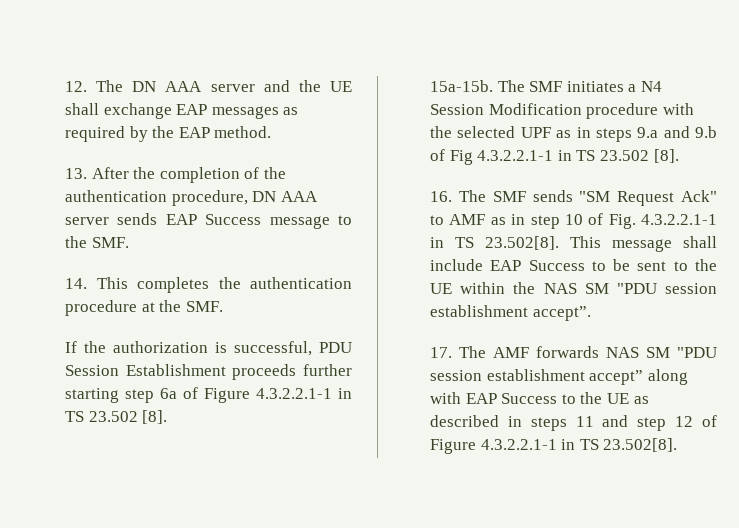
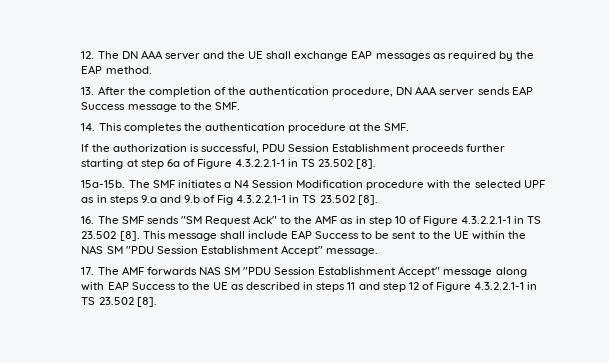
(120, 395) none -> [126,159,138,167] at
(445, 220) none -> [294,216,313,224] the
[608,214,717,229] [430,236,560,250] Fig. 4.3.2.2.1-1 in TS 23.502[8]. -> [422,216,542,226] [81,231,140,241] Figure 4.3.2.2.1-1 in TS 23.502 [8].
[665,283,717,294] [430,305,591,321] session establishment accept”. -> [156,245,379,256] Session Establishment Accept" message.
[430,369,644,385] session establishment accept” -> [274,266,493,277] Session Establishment Accept" message
[603,438,678,452] 23.502[8]. -> [98,297,157,307] 23.502 [8].

